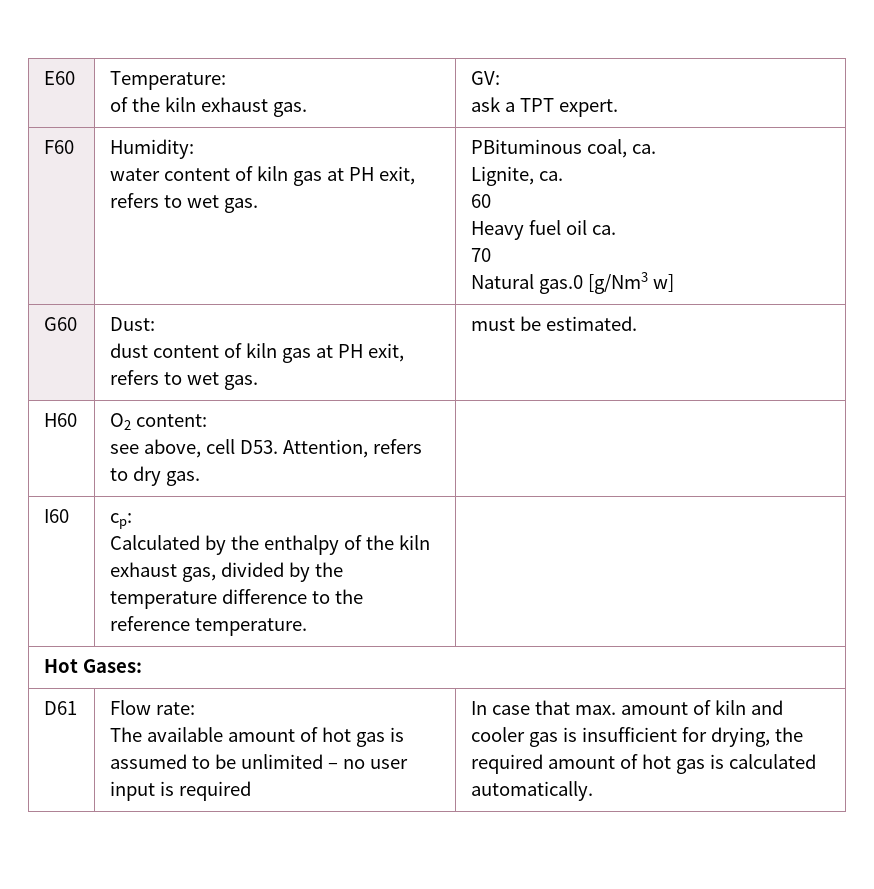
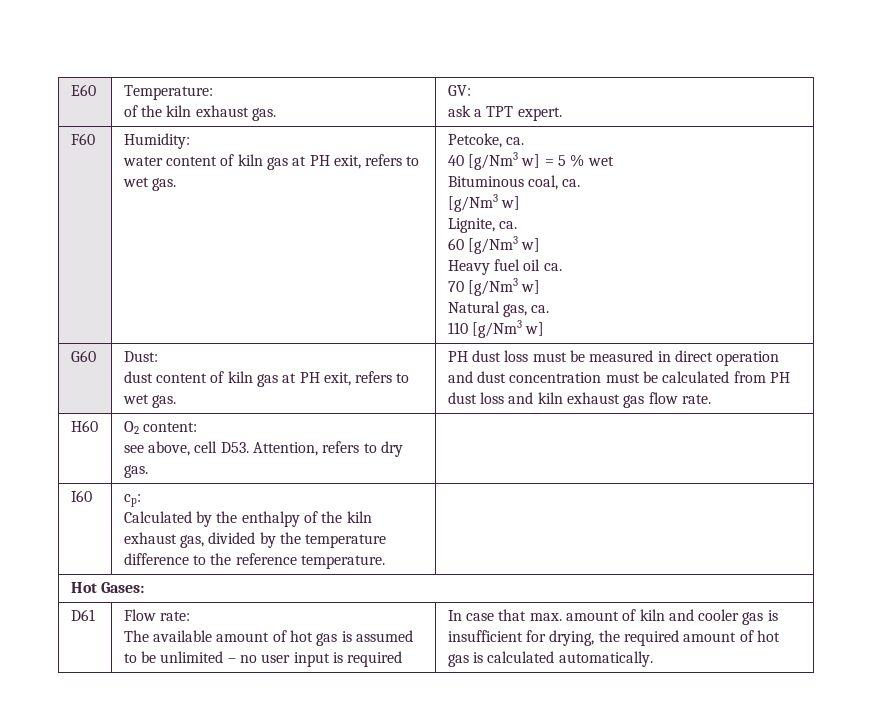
[471,139,583,154] PBituminous -> [447,133,524,148] [447,152,614,170] [447,176,524,187] Petcoke, ca. // 40 [g/Nm3 w] = 5 % wet // Bituminous
(657, 149) none -> [447,194,520,212] // [g/Nm3 w]
(492, 201) none -> [467,236,541,254] [g/Nm3 w]
(492, 255) none -> [467,278,541,296] [g/Nm3 w]
[539,275,584,294] gas.0 -> [502,304,550,317] [447,322,468,334] gas, ca. // 110
[471,316,638,331] must be estimated. -> [447,350,780,366] [447,371,790,383] [447,392,711,408] PH dust loss must be measured in direct operation and dust concentration must be calculated from PH dust loss and kiln exhaust gas flow rate.

